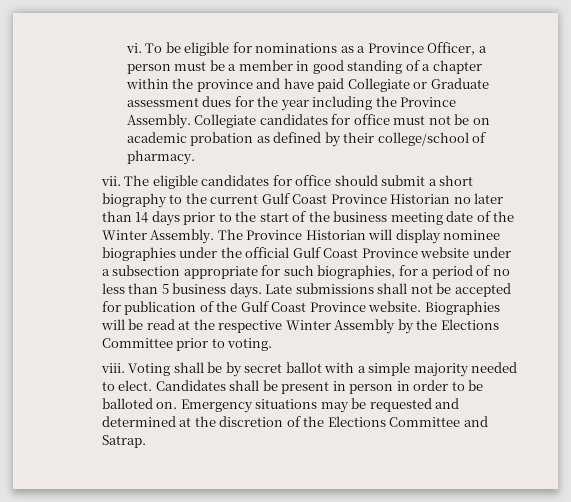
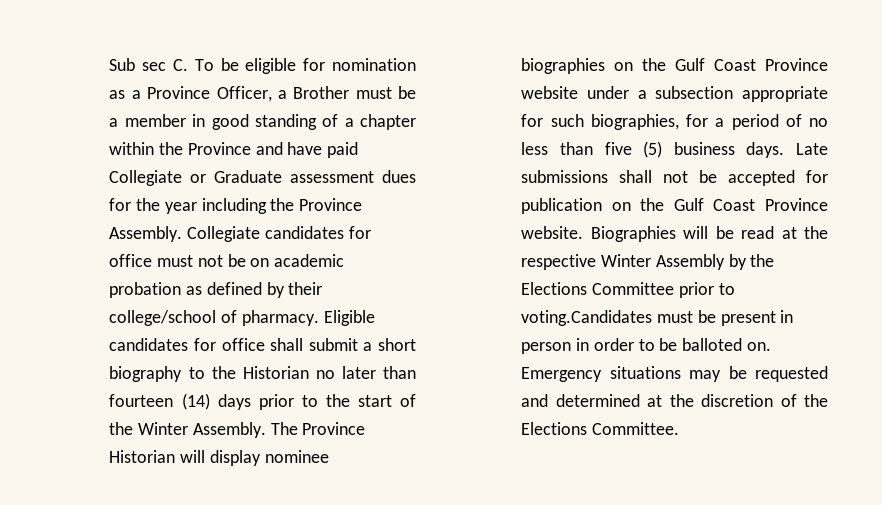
[125,43,142,53] vi. -> [109,58,189,71] Sub sec C.
[255,43,338,53] nominations -> [332,58,416,71] nomination
[126,64,171,74] person -> [293,86,350,99] Brother
[196,79,253,92] province -> [187,142,251,155] Province
[100,175,378,189] // vii. The eligible candidates for office should -> [323,310,375,326] [109,338,304,351] Eligible candidates for office shall
[210,193,387,204] current Gulf Coast Province -> (236, 372) none
[135,212,149,223] 14 -> [109,393,210,410] fourteen (14)
[333,211,515,225] business meeting date of the -> (134, 428) none
[179,247,290,258] under the official -> [614,58,667,71] on the
[161,284,169,294] 5 -> [604,141,663,158] five (5)
[199,301,214,312] of -> [611,202,631,211] on
[227,338,273,351] [100,362,518,377] [101,380,260,391] voting. // viii. Voting shall be by secret ballot with a simple majority needed to elect. Candidates shall -> [521,310,694,326] voting.Candidates must
[389,416,488,427] [101,435,146,448] Committee and Satrap. -> [592,422,680,435] Committee.

